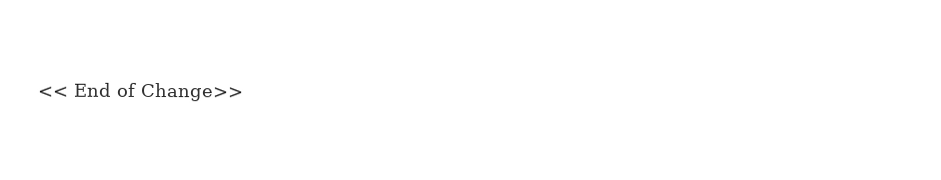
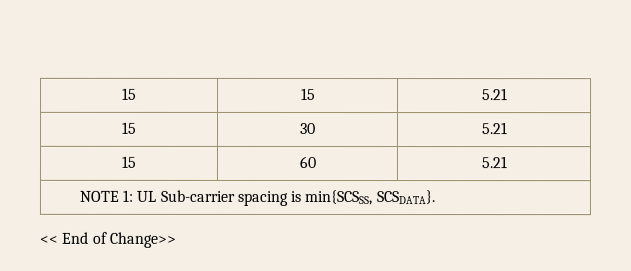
(37, 91) none -> [122,87,137,100] [300,87,316,100] [481,88,508,101] [122,121,137,134] [300,122,316,134] [481,122,508,135] [121,155,136,168] [298,155,316,169] [480,156,507,169] [78,189,435,206] 15 | 15 | 5.21 // 15 | 30 | 5.21 // 15 | 60 | 5.21 // NOTE 1: UL Sub-carrier spacing is min{SCSSS, SCSDATA}. //

